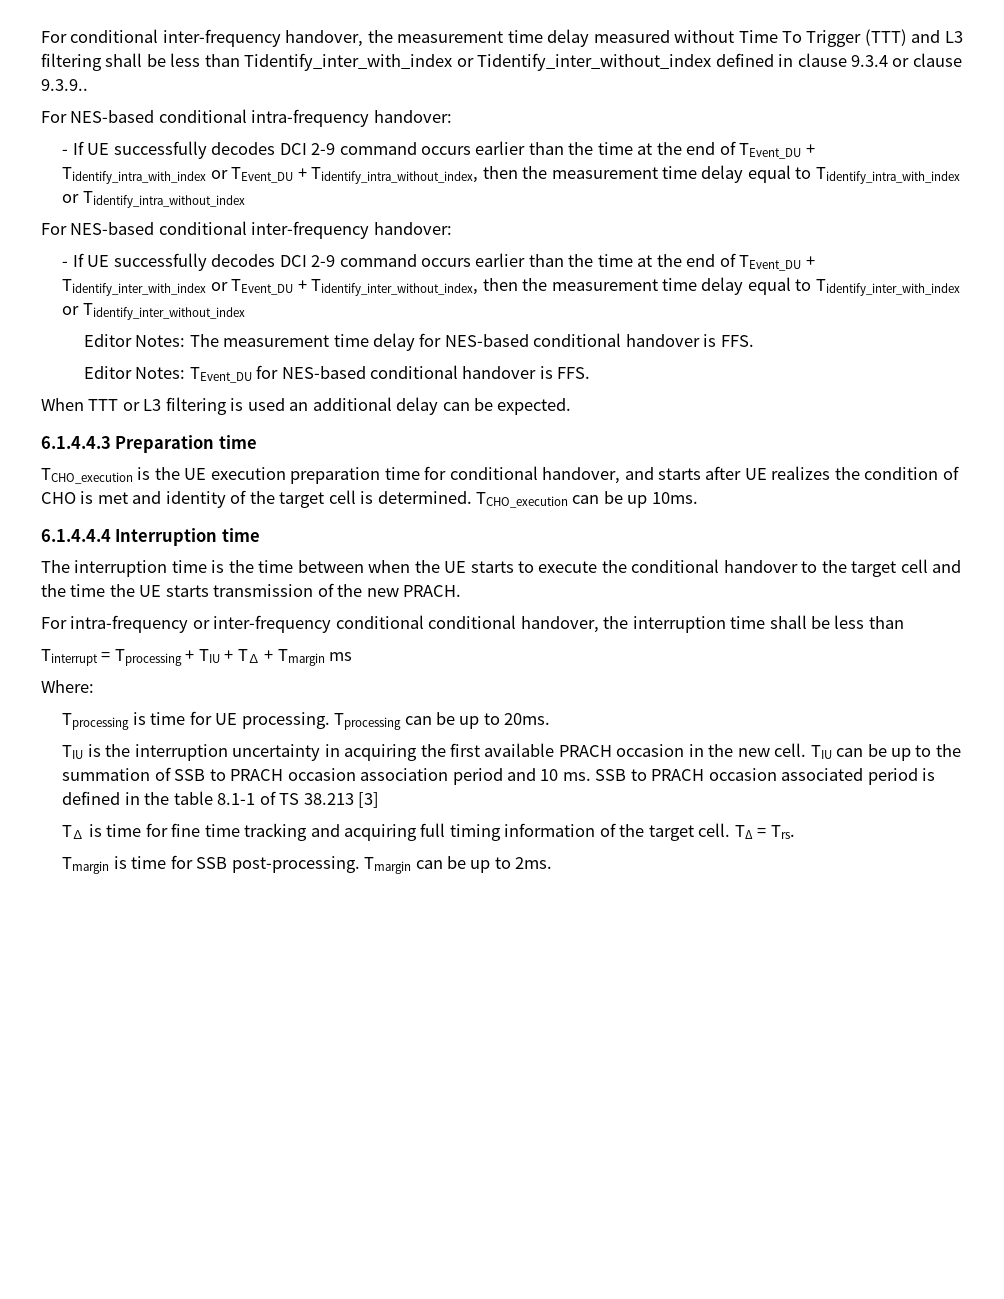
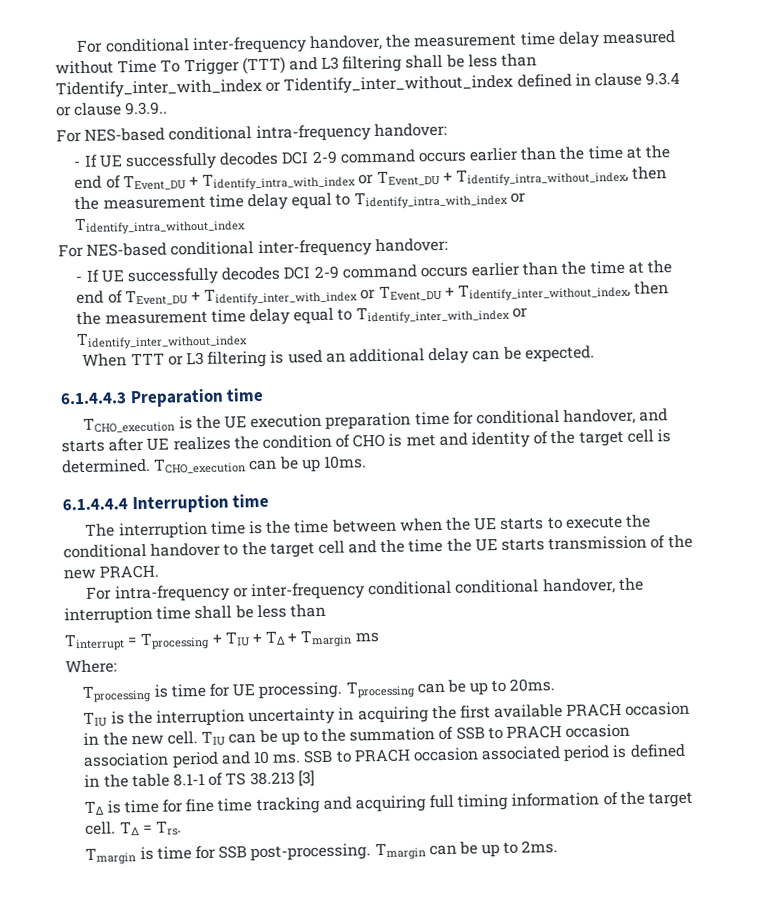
[83,333,754,351] [83,365,591,383] // Editor Notes: The measurement time delay for NES-based conditional handover is FFS. // Editor Notes: TEvent_DU for NES-based conditional handover is FFS. -> (249, 340) none

